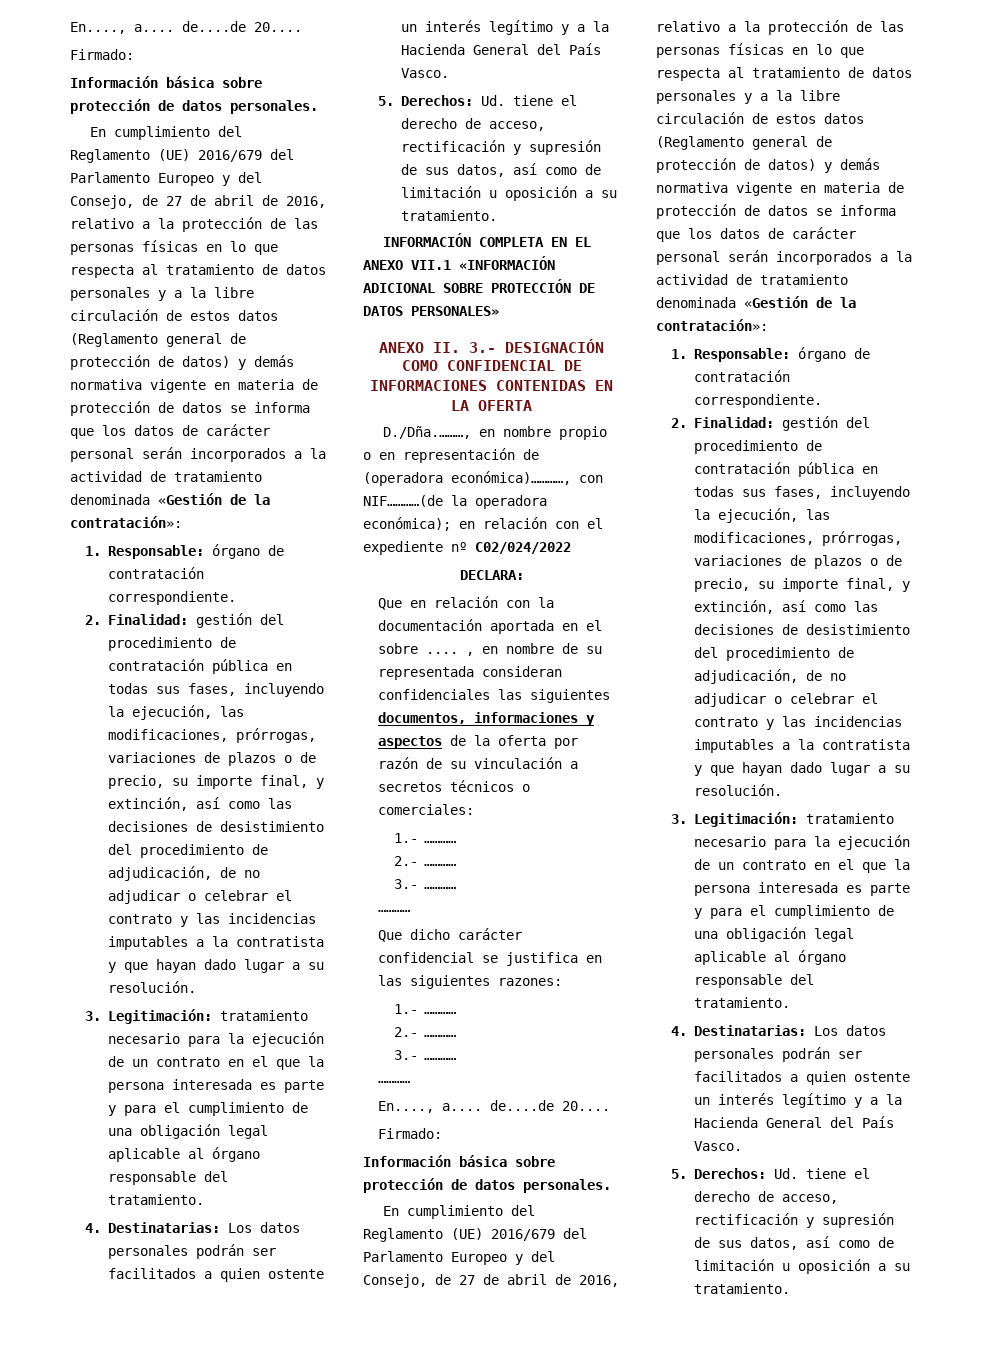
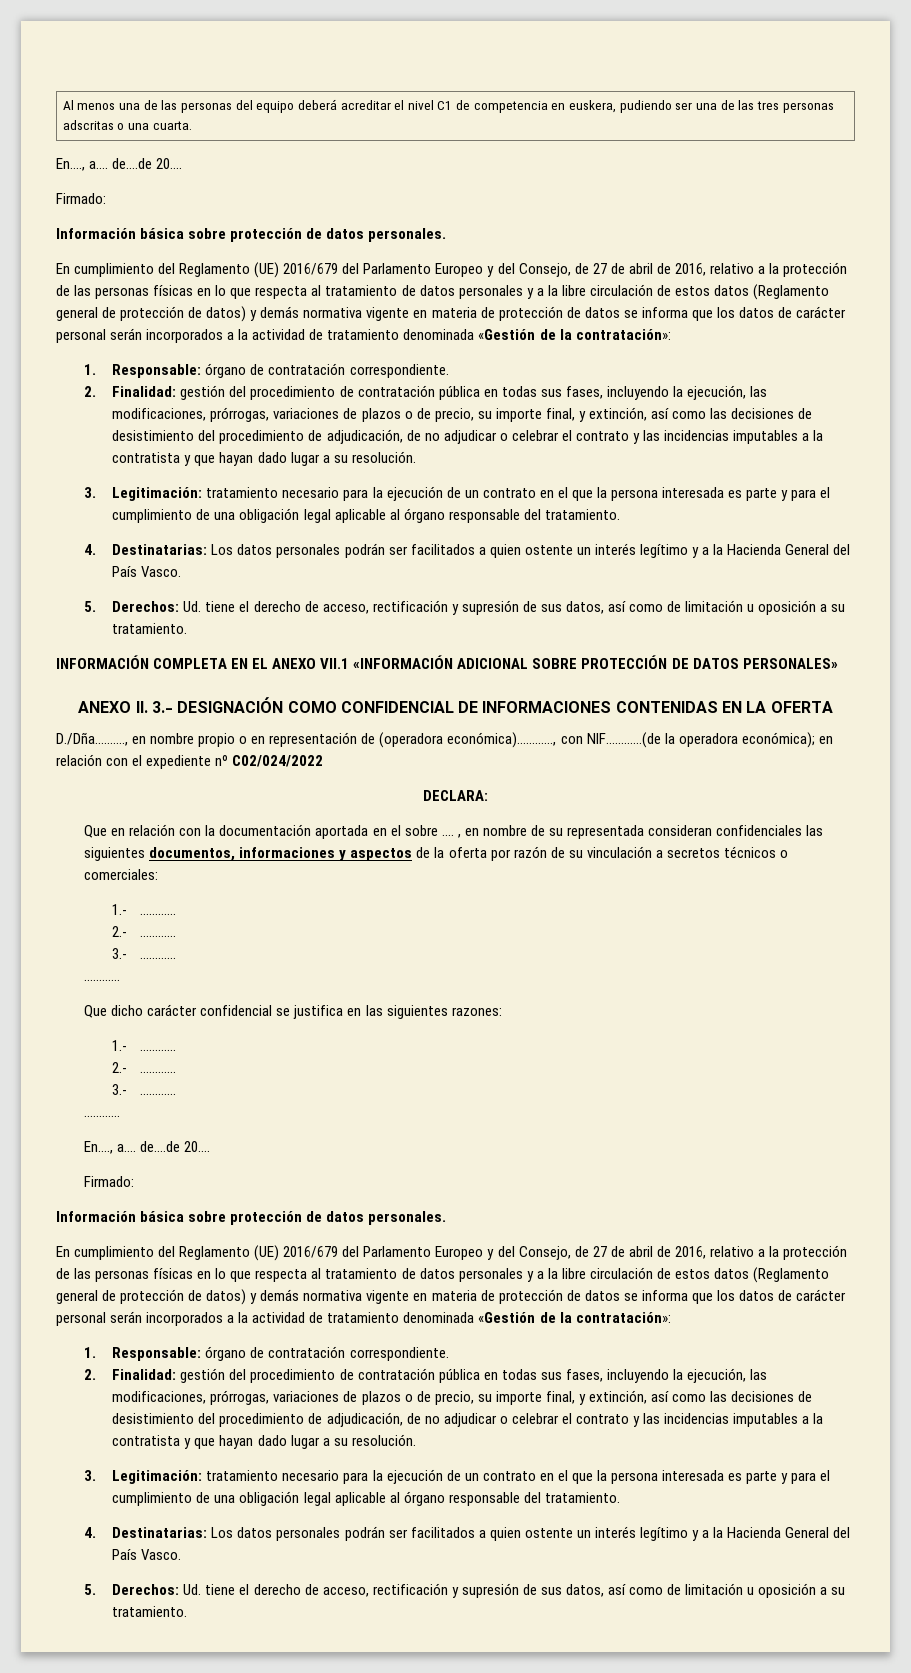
(70, 28) none -> [62,99,834,113] [62,120,192,130] Al menos una de las personas del equipo deberá acreditar el nivel C1 de competencia en euskera, pudiendo ser una de las tres personas adscritas o una cuarta. //

